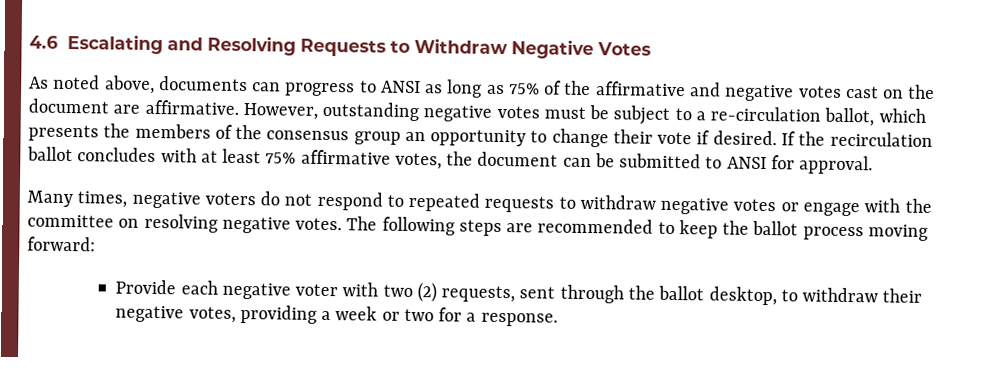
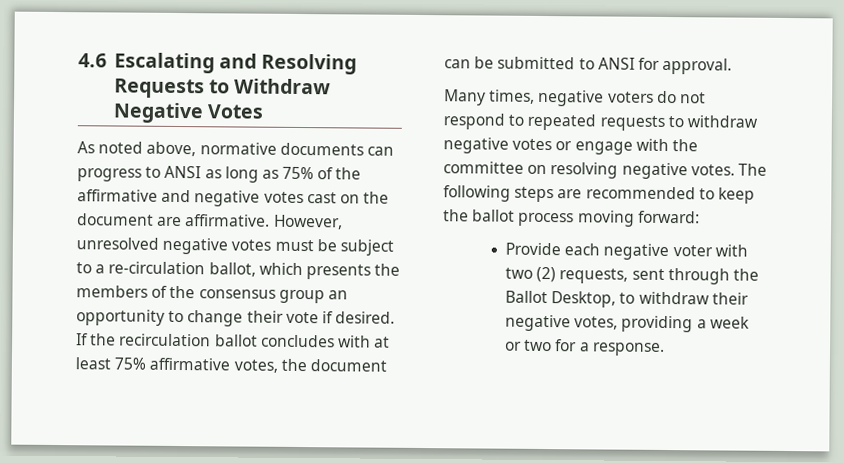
(155, 84) none -> [199,142,277,155] normative
[322,101,420,122] outstanding -> [76,237,159,250] unresolved
[658,285,777,306] ballot desktop, -> [505,290,617,308] Ballot Desktop,

